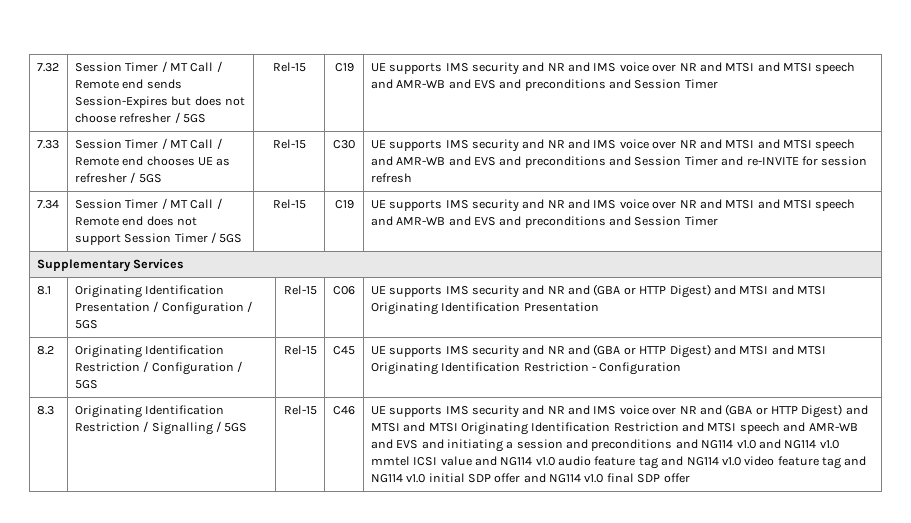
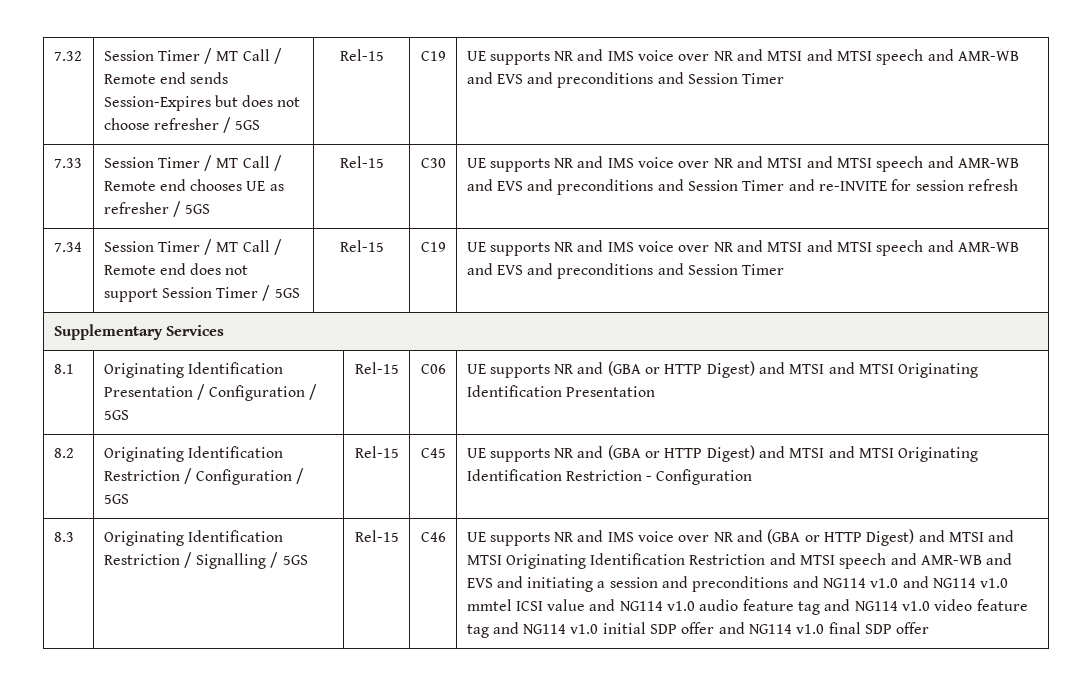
[445,62,545,75] IMS security and -> (550, 58) none
[445,139,545,152] IMS security and -> (550, 165) none
[445,199,545,212] IMS security and -> (550, 249) none
[445,285,545,298] IMS security and -> (550, 371) none
[445,345,545,358] IMS security and -> (550, 455) none
[445,405,545,418] IMS security and -> (550, 539) none

